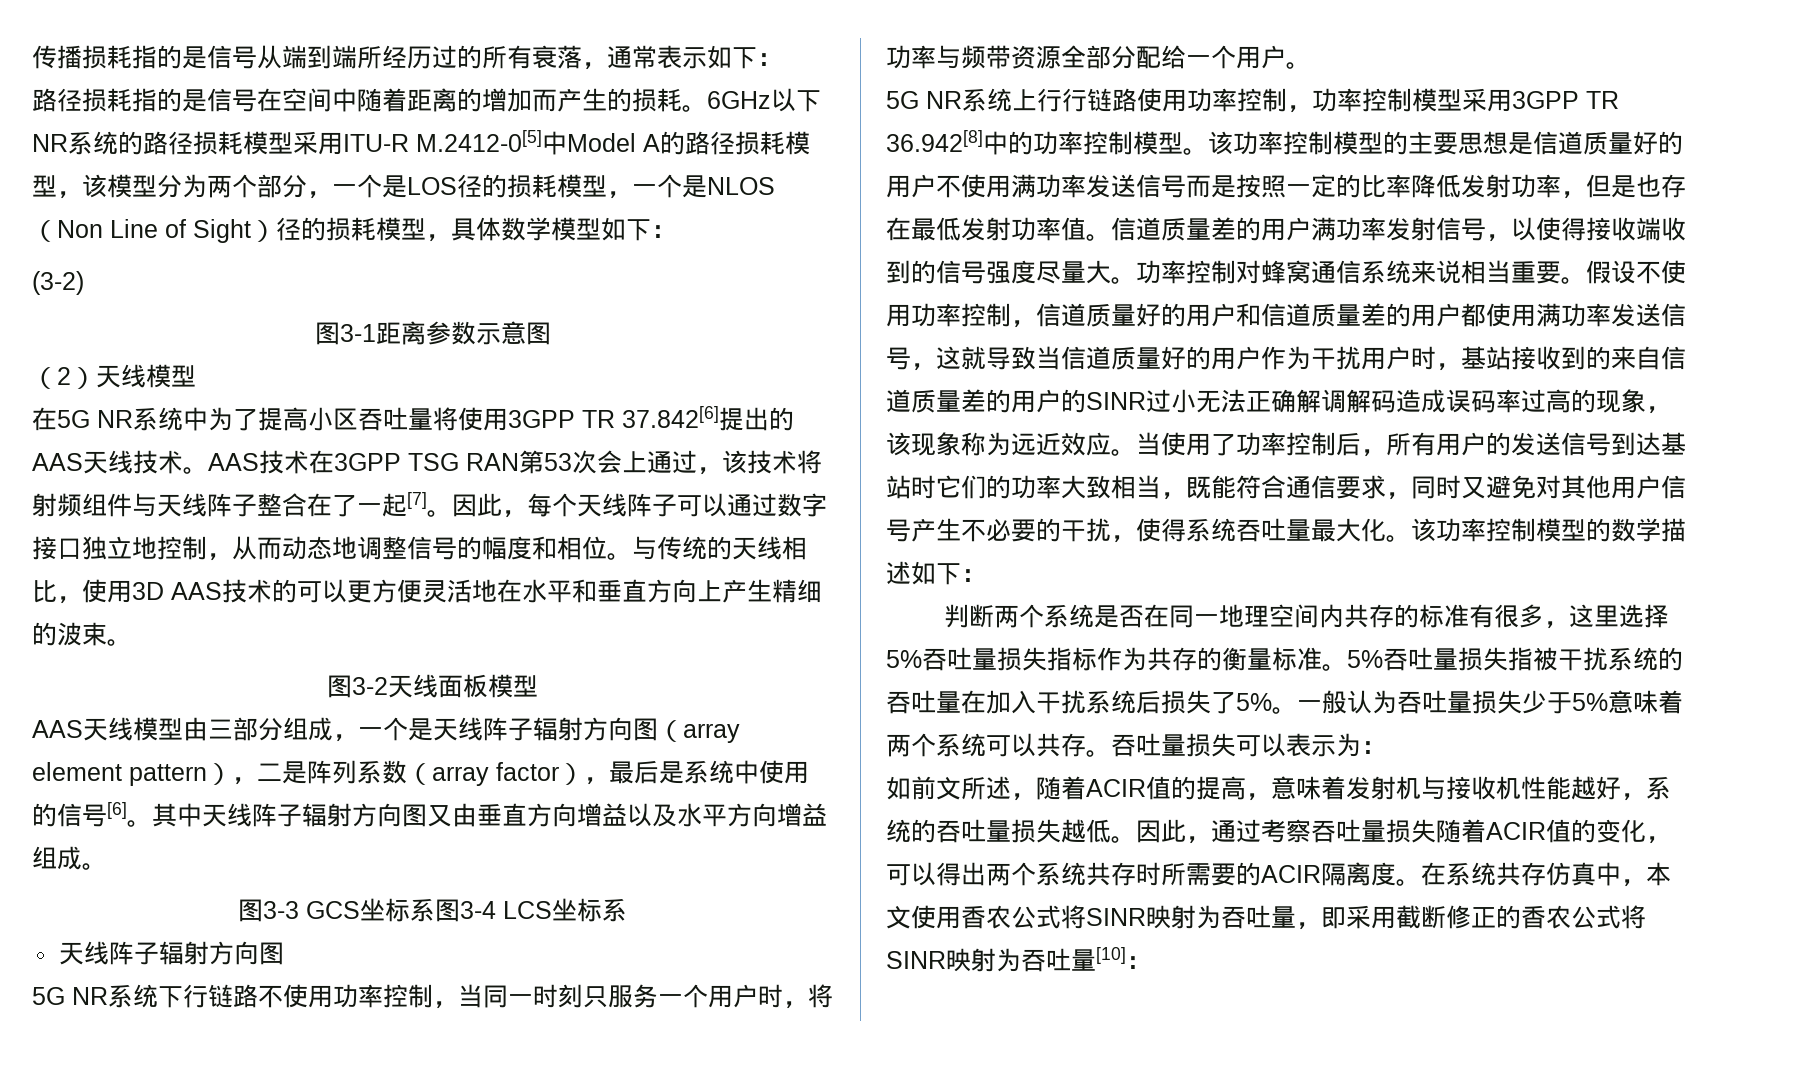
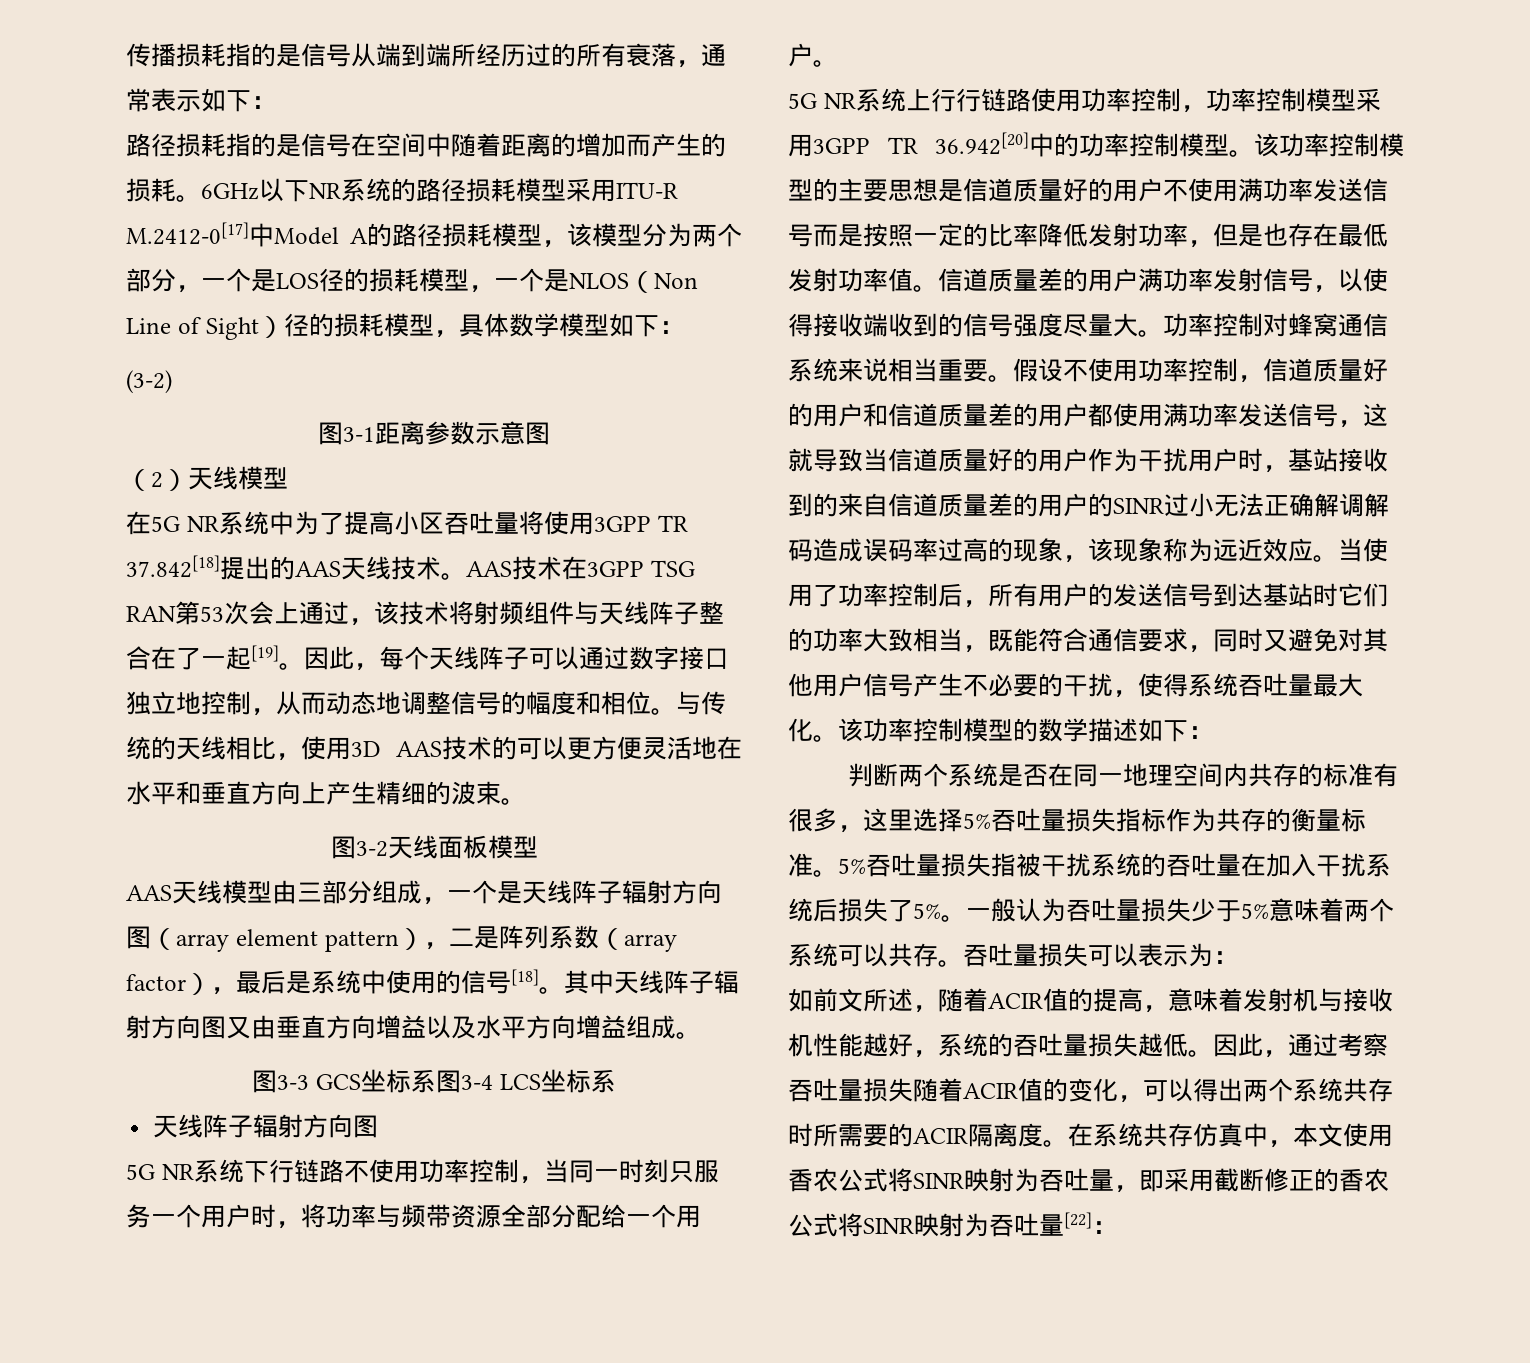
[416,130,542,152] M.2412-0[5] -> [126,222,249,245] M.2412-0[17]
[622,406,719,428] 37.842[6] -> [126,555,220,578] 37.842[18]
[407,492,427,509] [7] -> [251,645,279,662] [19]
[107,802,127,819] [6] -> [511,969,539,986] [18]
[886,130,983,152] 36.942[8] -> [935,132,1029,155] 36.942[20]
[1096,947,1126,964] [10] -> [1064,1212,1092,1229] [22]

